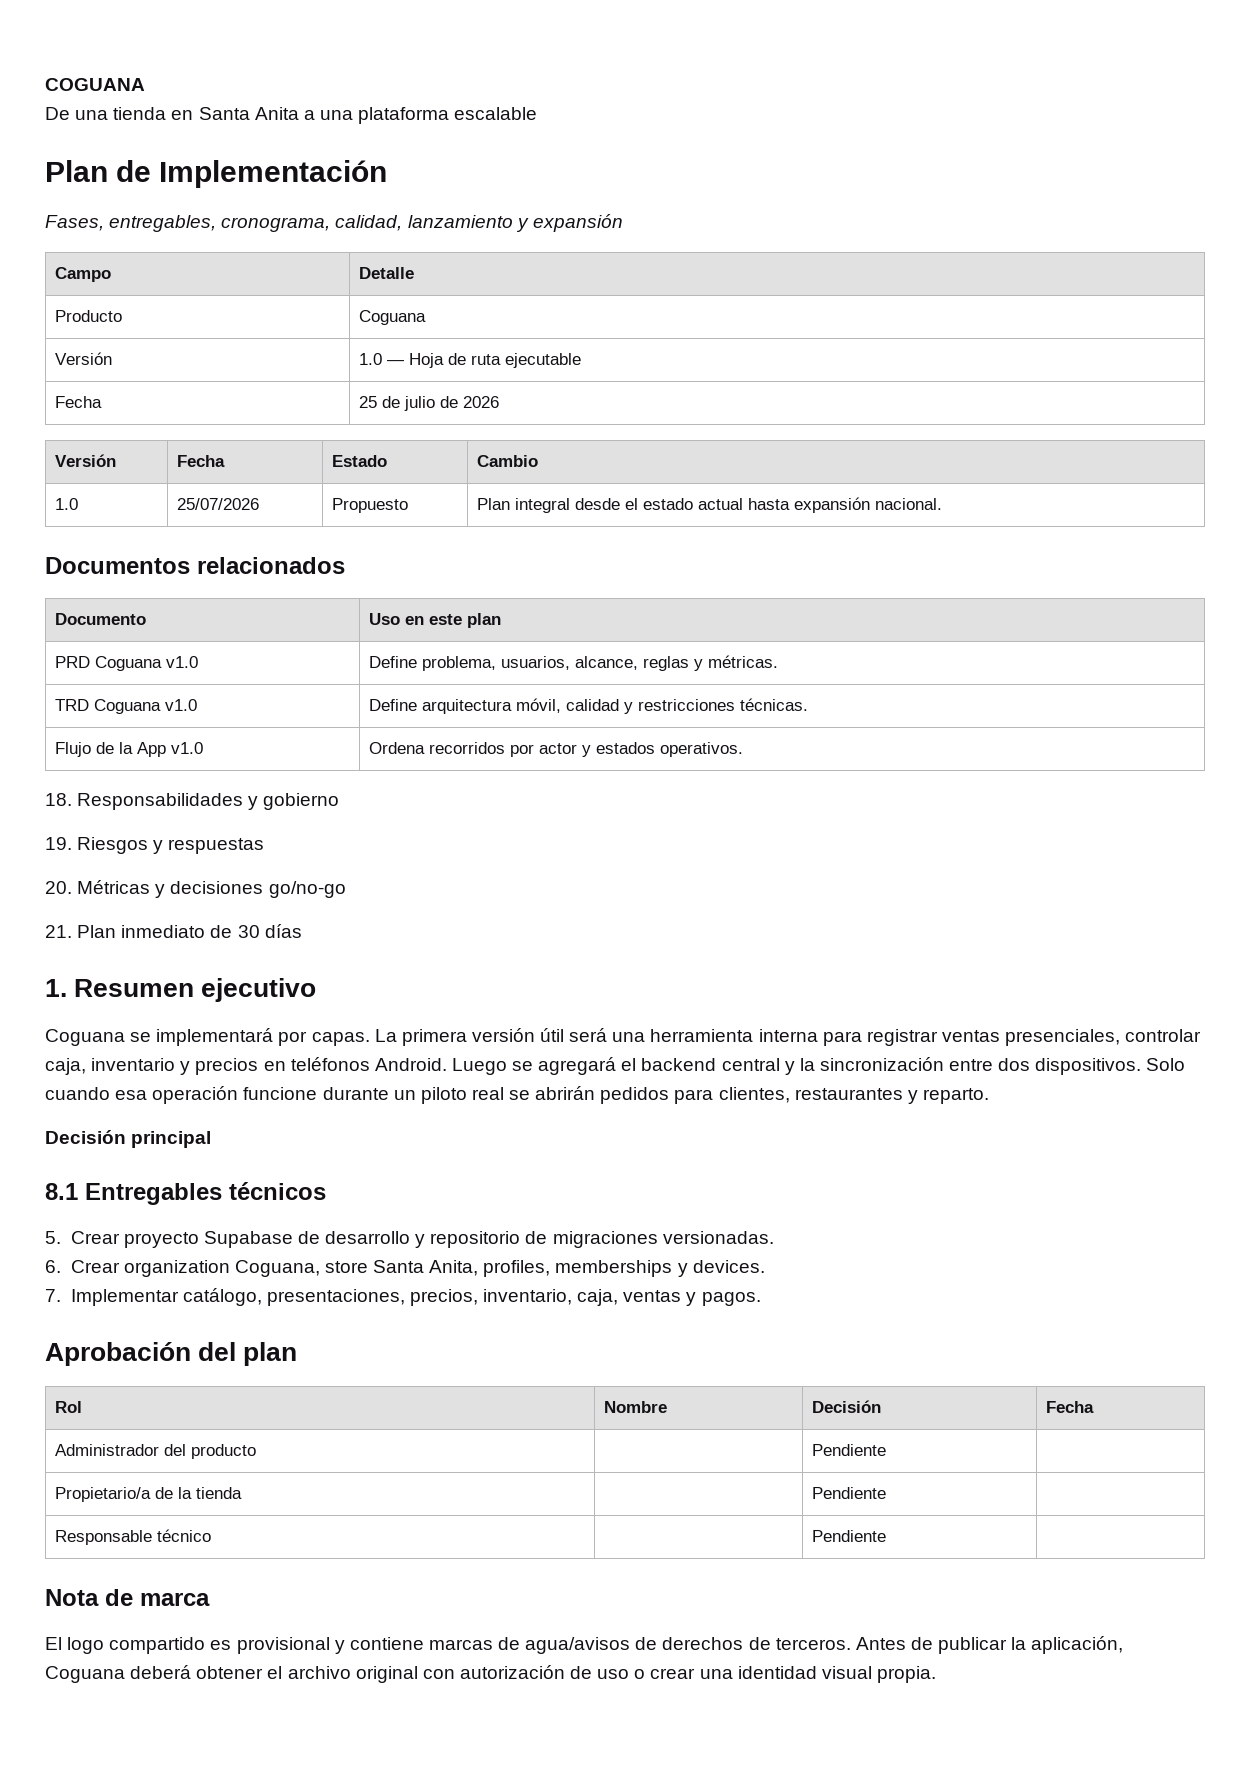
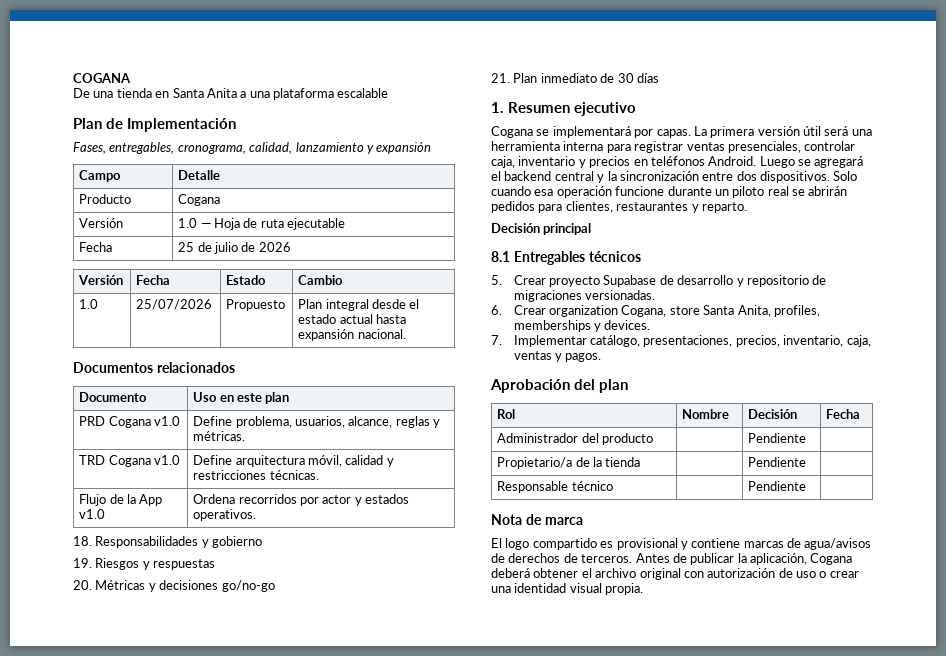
[45,78,145,91] COGUANA -> [73,73,131,83] COGANA
[359,310,427,325] Coguana -> [178,194,221,206] Cogana
[95,656,163,671] Coguana -> [108,416,151,428] Cogana
[94,699,162,714] Coguana -> [108,455,151,467] Cogana
[45,1029,125,1046] Coguana -> [491,126,533,138] Cogana
[234,1260,320,1277] Coguana, -> [621,305,667,317] Cogana,
[45,1666,125,1683] Coguana -> [810,553,853,565] Cogana

